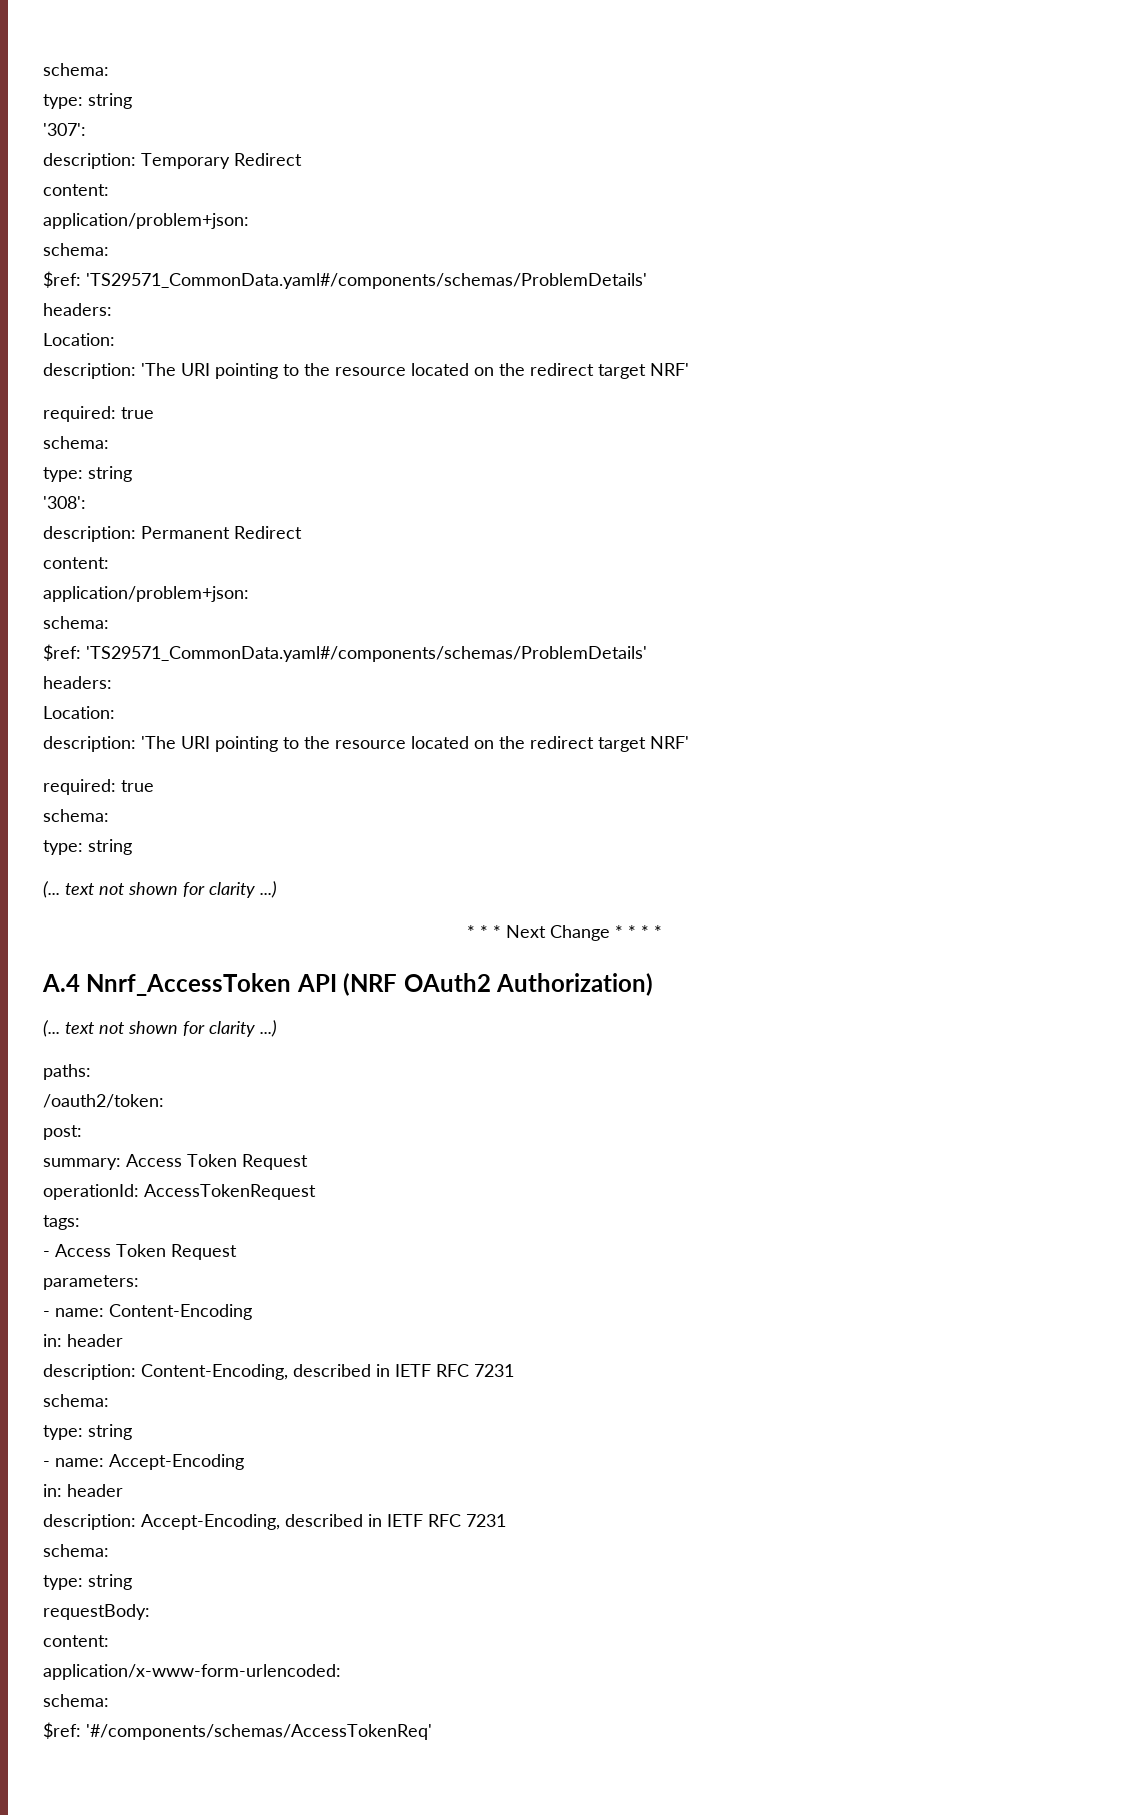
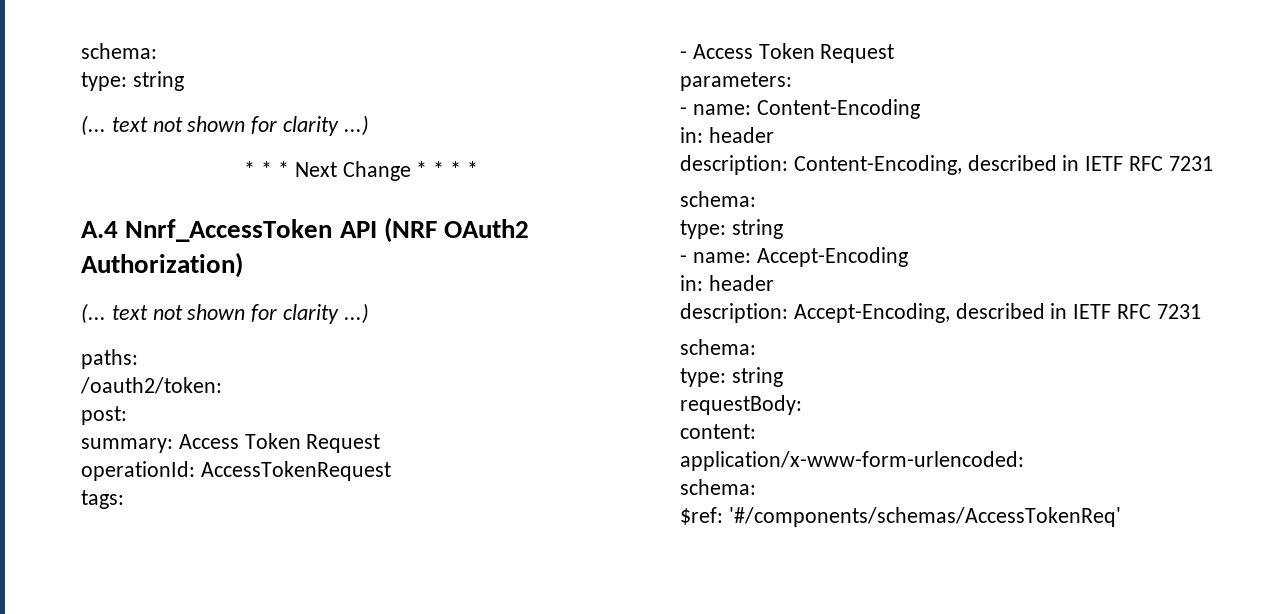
[43,63,109,76] [43,93,132,109] [43,123,86,136] [43,153,302,169] [43,184,109,196] [43,213,249,229] [43,243,109,256] [43,271,647,289] [43,303,112,316] [43,333,115,346] [43,363,689,379] [43,406,154,422] [43,436,109,449] [43,466,132,482] [43,496,86,509] [43,526,302,542] [43,557,109,569] [43,586,249,602] [43,616,109,629] [43,644,647,662] [43,676,112,689] [43,706,115,719] [43,736,689,752] [43,779,154,795] [43,809,109,822] [43,839,132,855] schema: // type: string // '307': // description: Temporary Redirect // content: // application/problem+json: // schema: // $ref: 'TS29571_CommonData.yaml#/components/schemas/ProblemDetails' // headers: // Location: // description: 'The URI pointing to the resource located on the redirect target NRF' // required: true // schema: // type: string // '308': // description: Permanent Redirect // content: // application/problem+json: // schema: // $ref: 'TS29571_CommonData.yaml#/components/schemas/ProblemDetails' // headers: // Location: // description: 'The URI pointing to the resource located on the redirect target NRF' // required: true // schema: // type: string -> [81,43,157,59] [81,71,184,91] schema: // type: string

